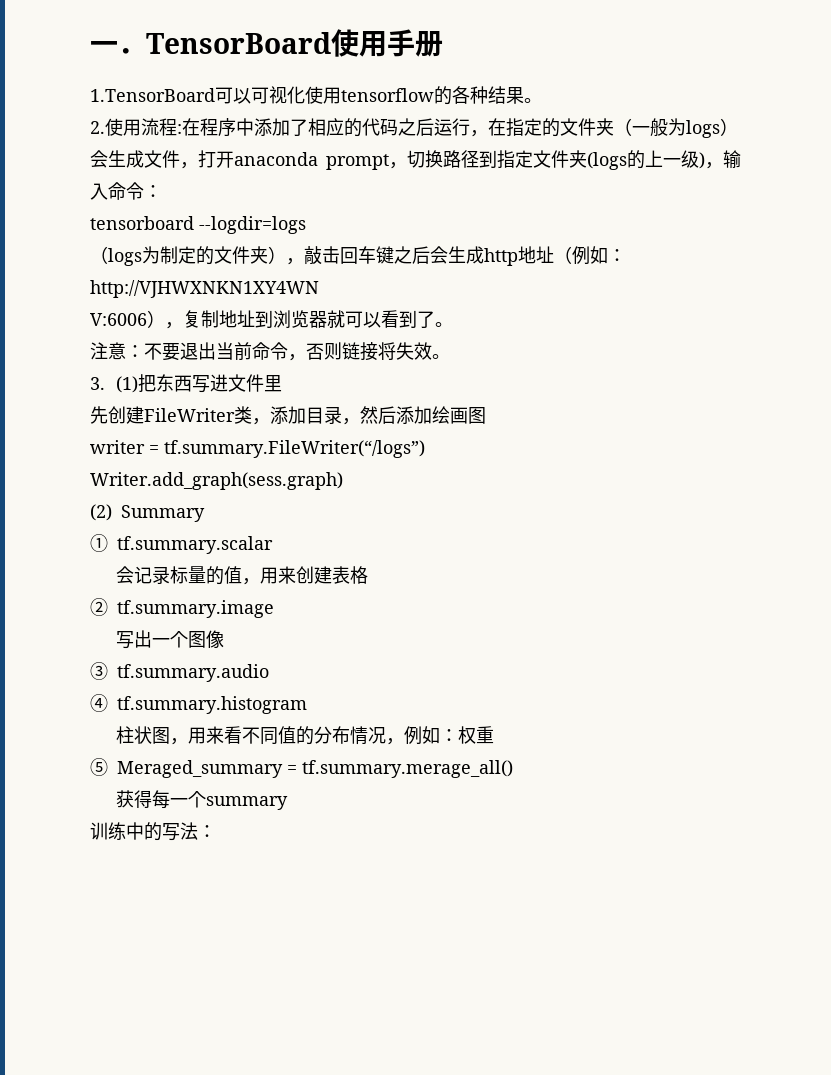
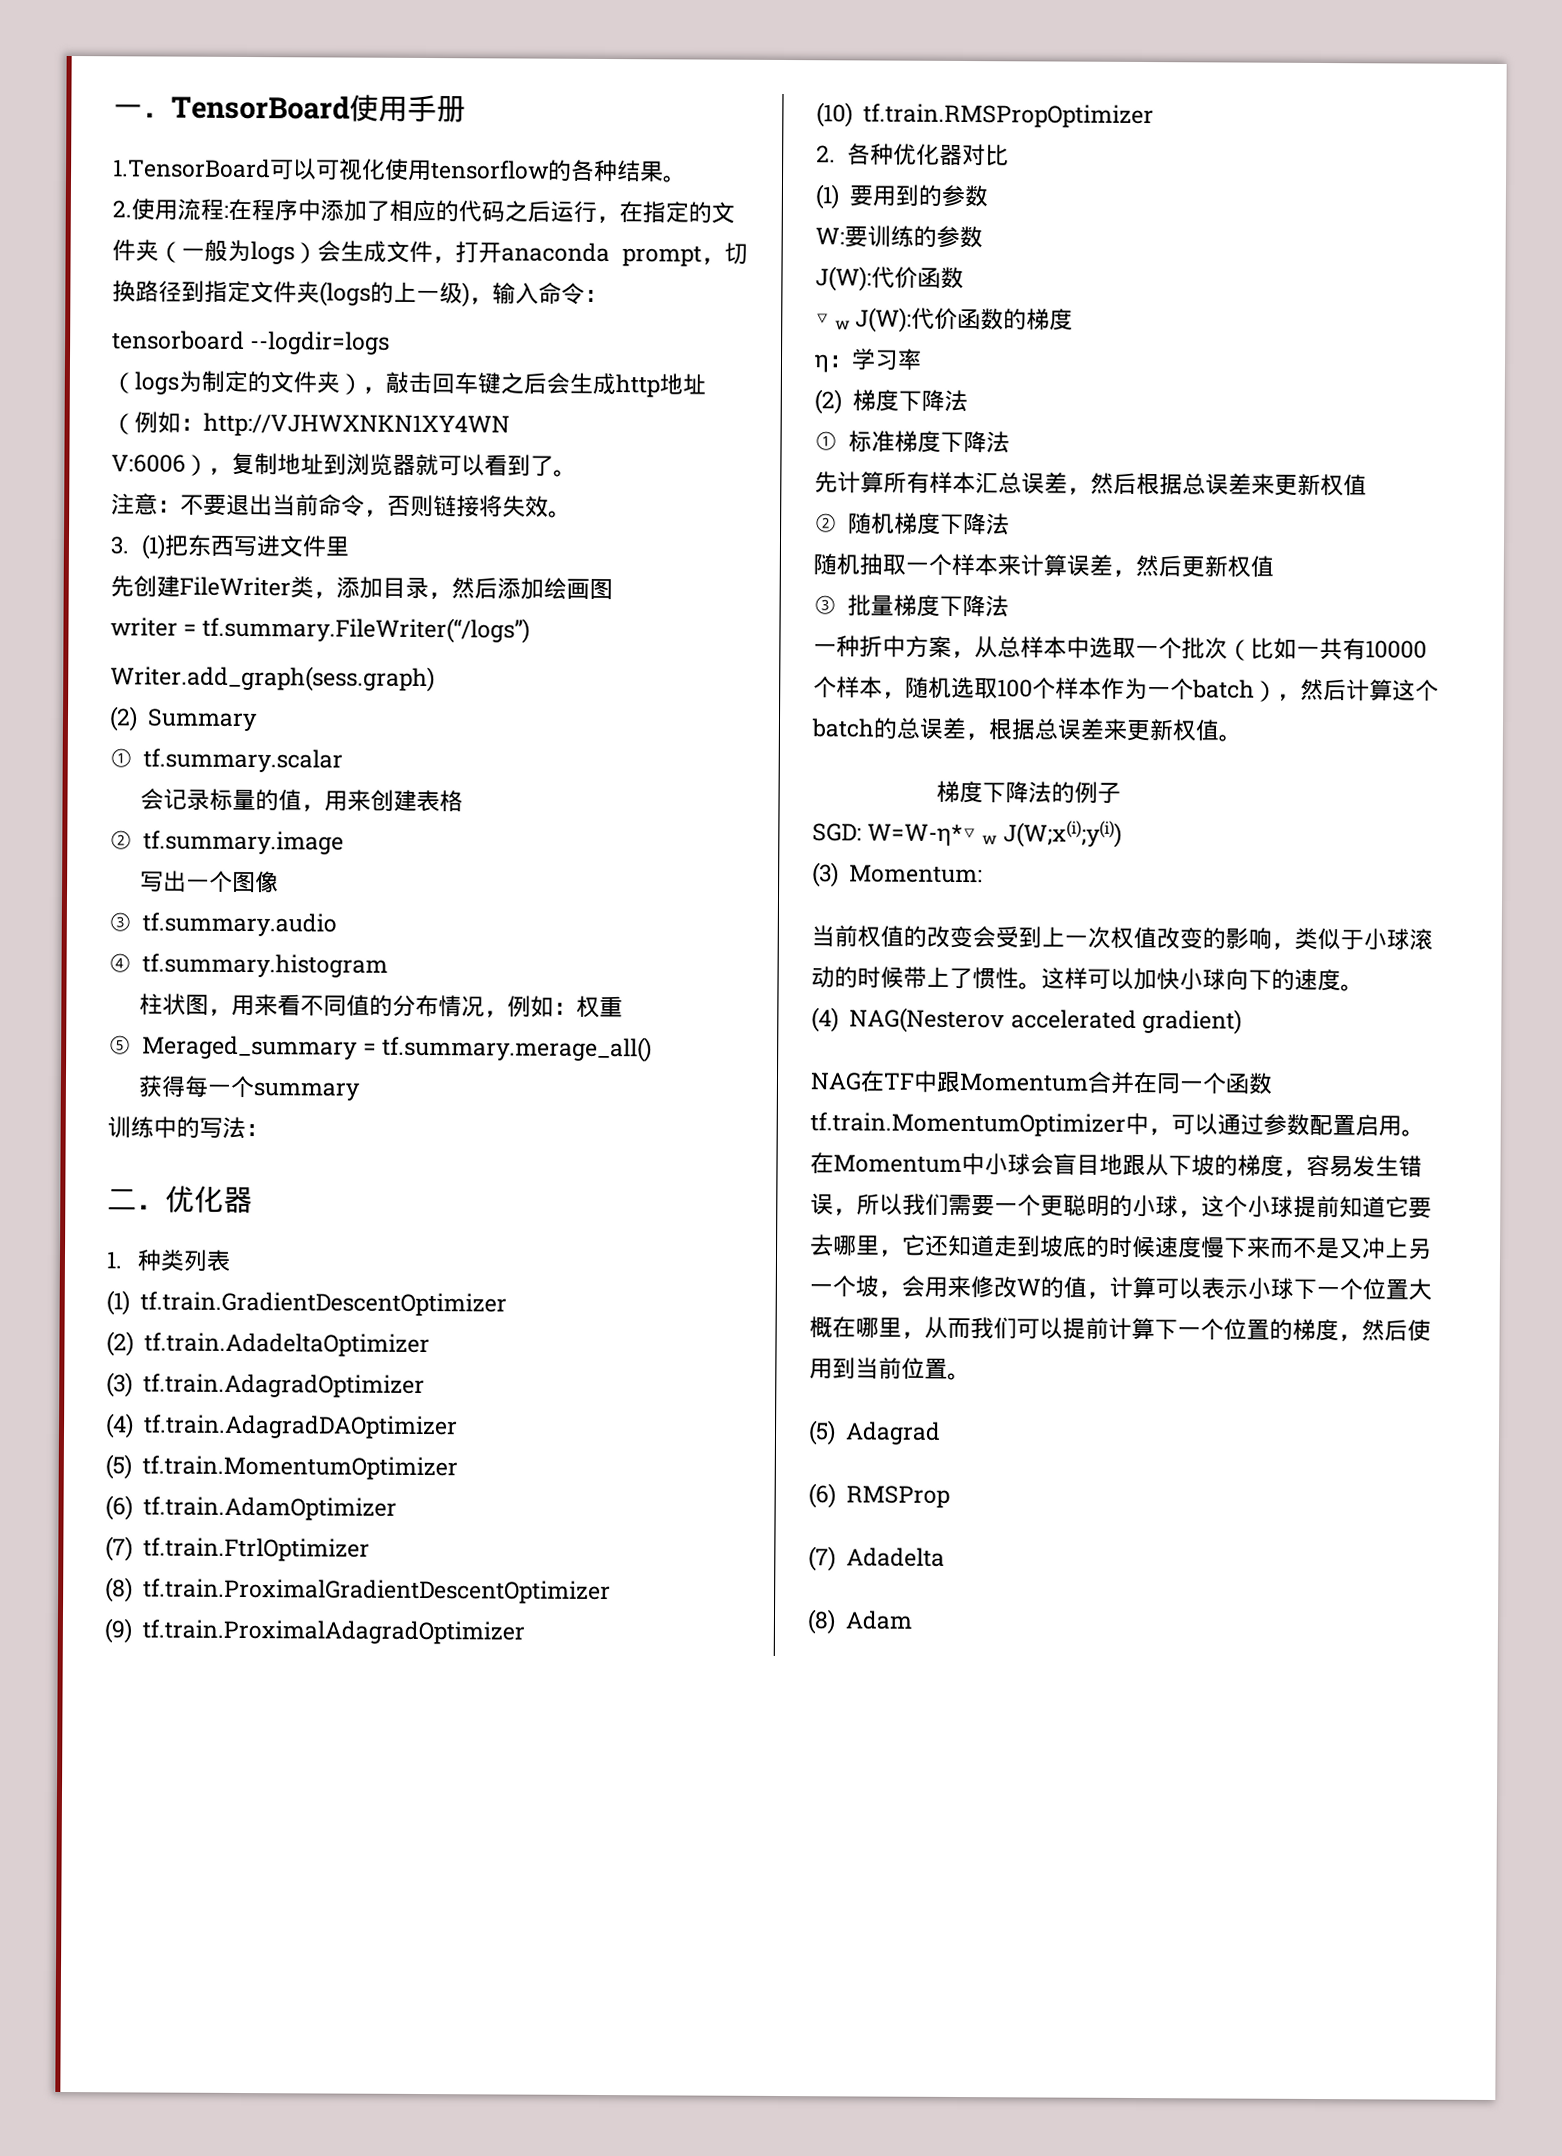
(216, 831) none -> [107,1185,253,1214] [106,1249,232,1272] [106,1290,508,1317] [106,1331,431,1358] [106,1372,426,1399] [105,1413,459,1440] [105,1454,459,1481] [105,1495,398,1521] [105,1536,371,1562] [105,1577,612,1605] [104,1618,526,1645] [816,102,1155,129] [816,143,1010,167] [815,184,989,210] [815,225,983,249] [815,266,964,292] [815,307,1074,333] [813,348,922,373] [814,389,969,415] [814,430,1011,454] [814,471,1367,497] [814,512,1011,536] [813,553,1274,578] [813,594,1010,618] [813,635,1427,661] [813,676,1439,702] [811,717,1242,742] [936,780,1122,804] [812,820,1122,848] [812,862,984,888] [811,925,1433,951] [811,966,1364,992] [811,1007,1242,1035] [810,1070,1273,1095] [810,1112,1425,1137] [810,1152,1422,1178] [810,1193,1432,1219] [810,1234,1432,1260] [809,1275,1432,1301] [809,1316,1431,1342] [809,1357,971,1381] [808,1420,942,1446] [808,1483,951,1509] [808,1546,946,1572] [807,1609,914,1635] // 二．优化器 // 1.种类列表 // (1) tf.train.GradientDescentOptimizer // (2) tf.train.AdadeltaOptimizer // (3) tf.train.AdagradOptimizer // (4) tf.train.AdagradDAOptimizer // (5) tf.train.MomentumOptimizer // (6) tf.train.AdamOptimizer // (7) tf.train.FtrlOptimizer // (8) tf.train.ProximalGradientDescentOptimizer // (9) tf.train.ProximalAdagradOptimizer // (10) tf.train.RMSPropOptimizer // 2.各种优化器对比 // (1)要用到的参数 // W:要训练的参数 // J(W):代价函数 // ▽ w J(W):代价函数的梯度 // η：学习率 // (2)梯度下降法 // ①标准梯度下降法 // 先计算所有样本汇总误差，然后根据总误差来更新权值 // ②随机梯度下降法 // 随机抽取一个样本来计算误差，然后更新权值 // ③批量梯度下降法 // 一种折中方案，从总样本中选取一个批次（比如一共有10000个样本，随机选取100个样本作为一个batch），然后计算这个batch的总误差，根据总误差来更新权值。 // 梯度下降法的例子 // SGD: W=W-η*▽ w J(W;x(i);y(i)) // (3) Momentum: // 当前权值的改变会受到上一次权值改变的影响，类似于小球滚动的时候带上了惯性。这样可以加快小球向下的速度。 // (4) NAG(Nesterov accelerated gradient) // NAG在TF中跟Momentum合并在同一个函数tf.train.MomentumOptimizer中，可以通过参数配置启用。在Momentum中小球会盲目地跟从下坡的梯度，容易发生错误，所以我们需要一个更聪明的小球，这个小球提前知道它要去哪里，它还知道走到坡底的时候速度慢下来而不是又冲上另一个坡，会用来修改W的值，计算可以表示小球下一个位置大概在哪里，从而我们可以提前计算下一个位置的梯度，然后使用到当前位置。 // (5) Adagrad // (6) RMSProp // (7) Adadelta // (8) Adam

